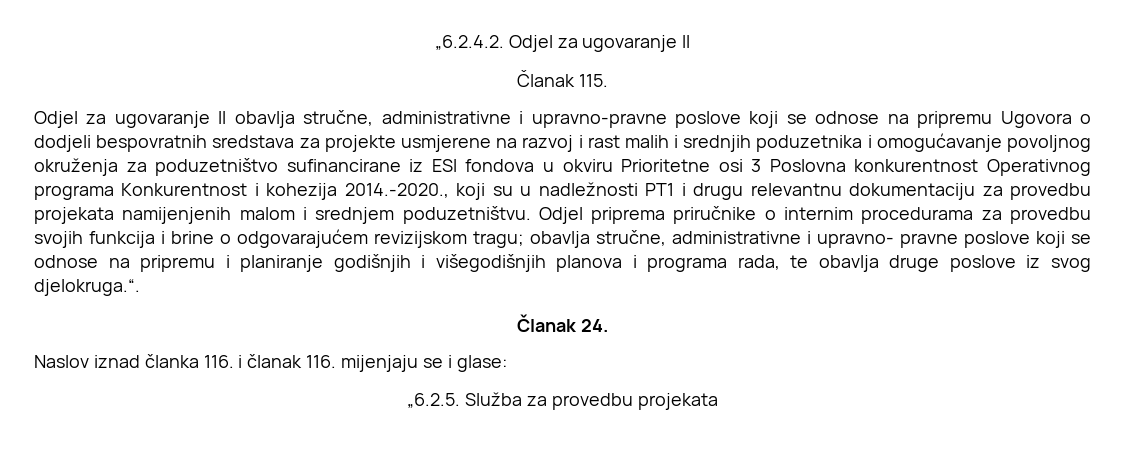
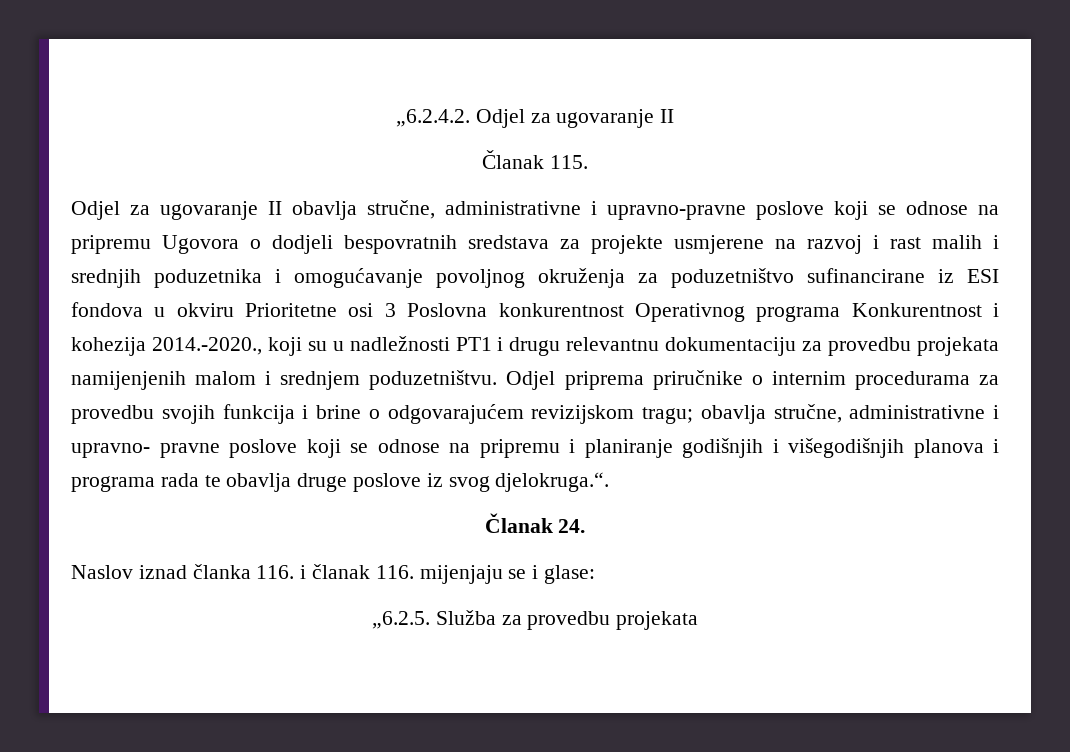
[737,255,780,270] rada, -> [160,473,199,487] rada

